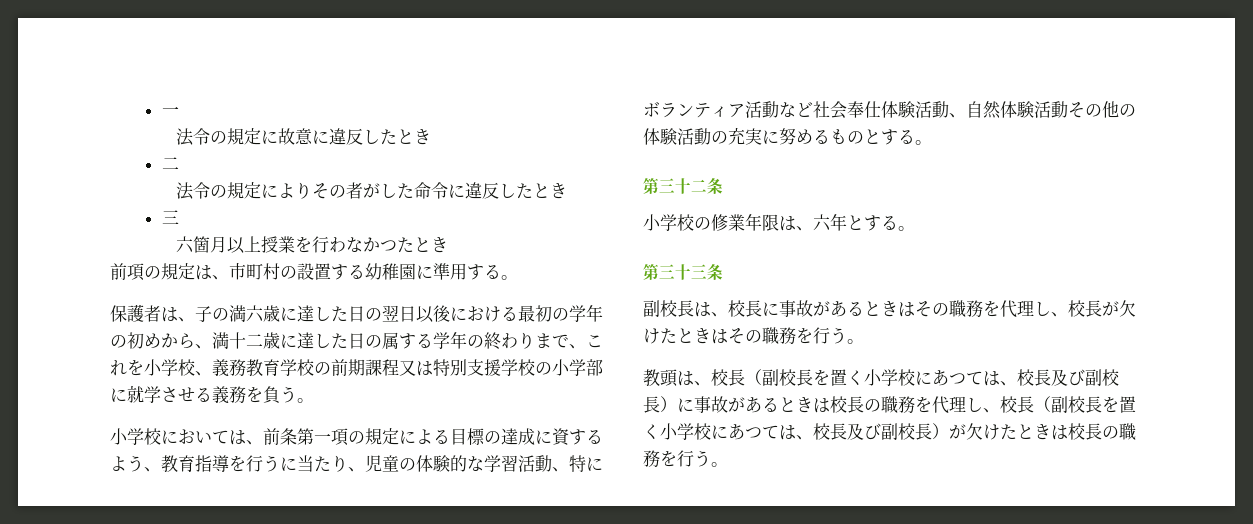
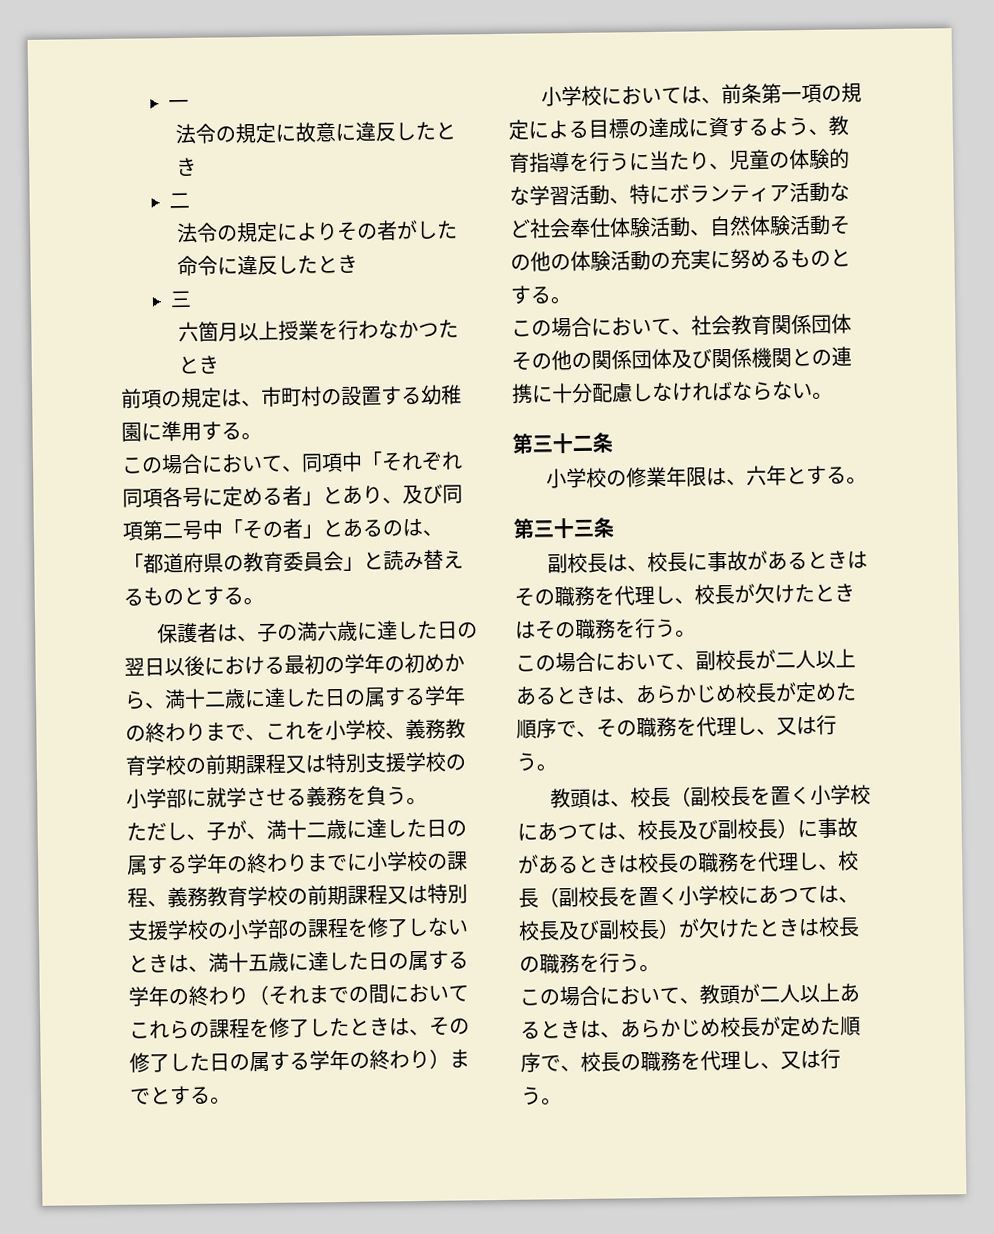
(518, 277) none -> [121,451,463,475] [122,483,463,508] [122,517,443,541] [123,549,464,574] [123,586,264,606] // この場合において、同項中「それぞれ同項各号に定める者」とあり、及び同項第二号中「その者」とあるのは、「都道府県の教育委員会」と読み替えるものとする。
(314, 400) none -> [126,818,467,841] [127,850,468,876] [127,883,468,908] [127,917,469,941] [128,950,469,973] [128,983,469,1007] [129,1016,470,1040] [129,1048,470,1073] [129,1085,231,1106] // ただし、子が、満十二歳に達した日の属する学年の終わりまでに小学校の課程、義務教育学校の前期課程又は特別支援学校の小学部の課程を修了しないときは、満十五歳に達した日の属する学年の終わり（それまでの間においてこれらの課程を修了したときは、その修了した日の属する学年の終わり）までとする。
(932, 142) none -> [511,313,852,338] [511,346,852,371] [512,380,833,404] // この場合において、社会教育関係団体その他の関係団体及び関係機関との連携に十分配慮しなければならない。
(864, 341) none -> [515,648,856,673] [515,681,857,706] [516,714,837,739] [516,752,557,772] // この場合において、副校長が二人以上あるときは、あらかじめ校長が定めた順序で、その職務を代理し、又は行う。
(728, 464) none -> [519,982,860,1007] [520,1016,861,1039] [520,1048,841,1073] [520,1086,562,1106] // この場合において、教頭が二人以上あるときは、あらかじめ校長が定めた順序で、校長の職務を代理し、又は行う。

